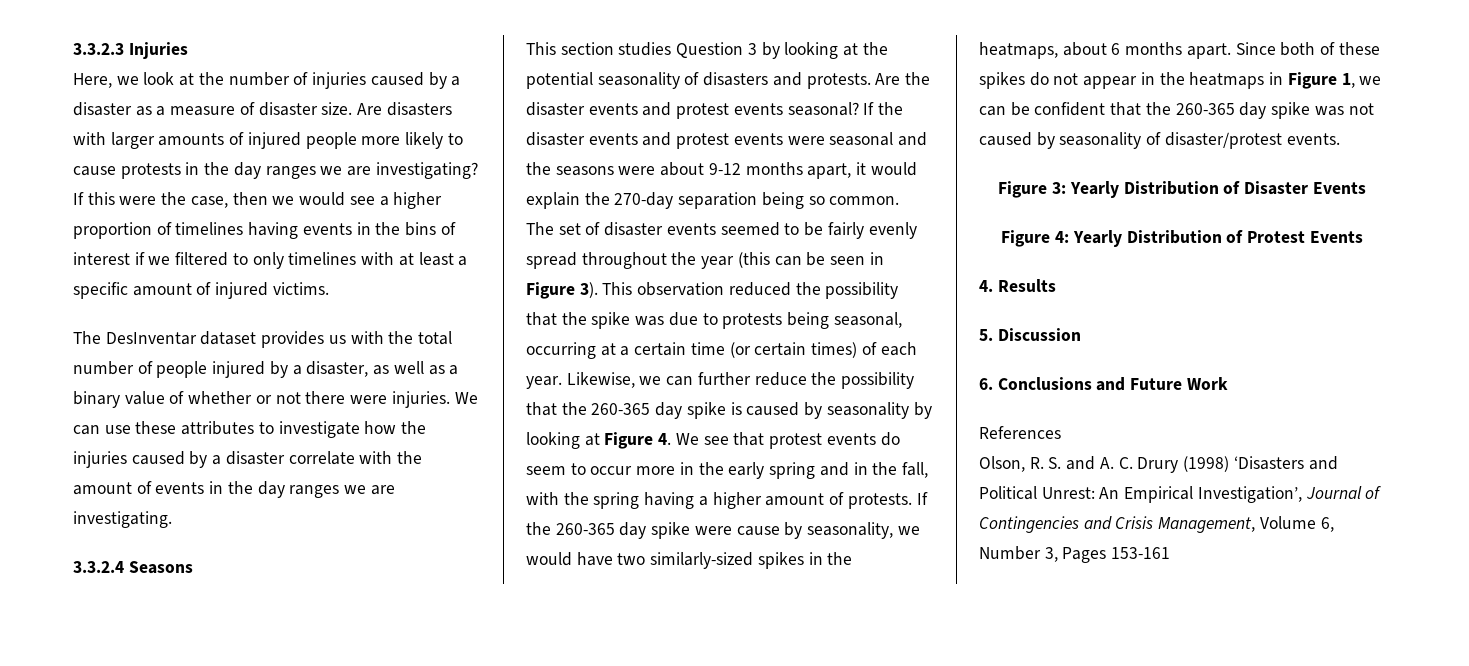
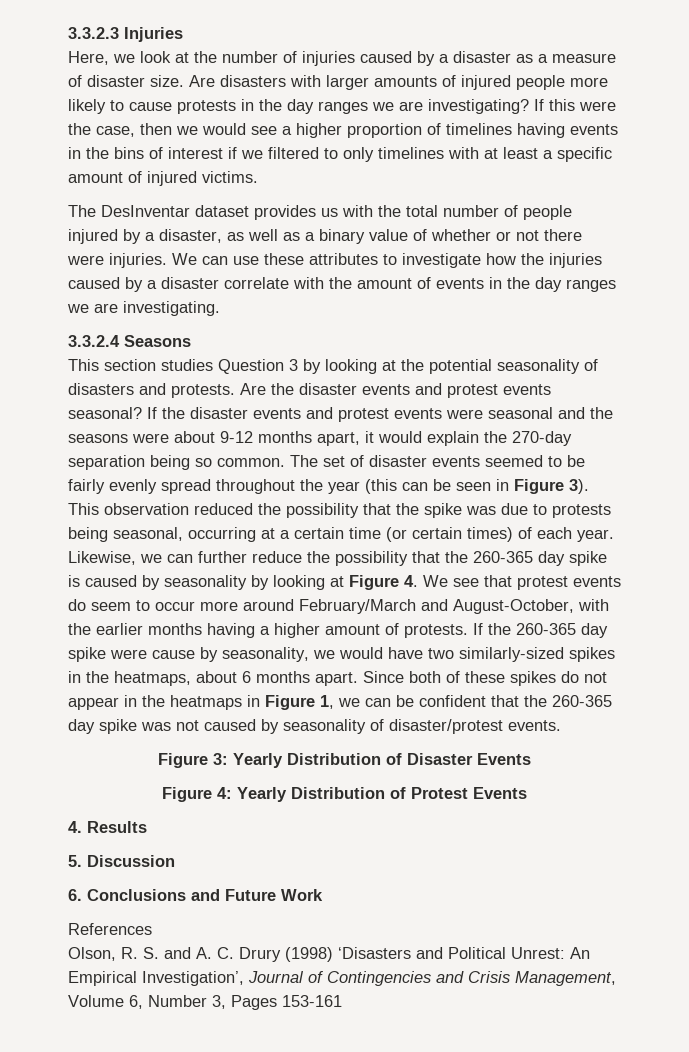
[679,462,928,479] [526,492,640,509] in the early spring and in the fall, with the spring -> [243,599,609,614] [68,623,202,635] around February/March and August-October, with the earlier months

